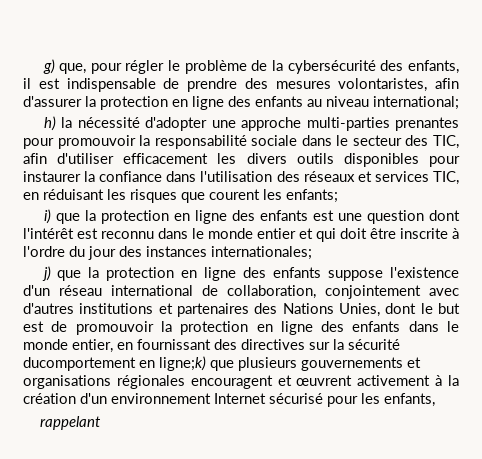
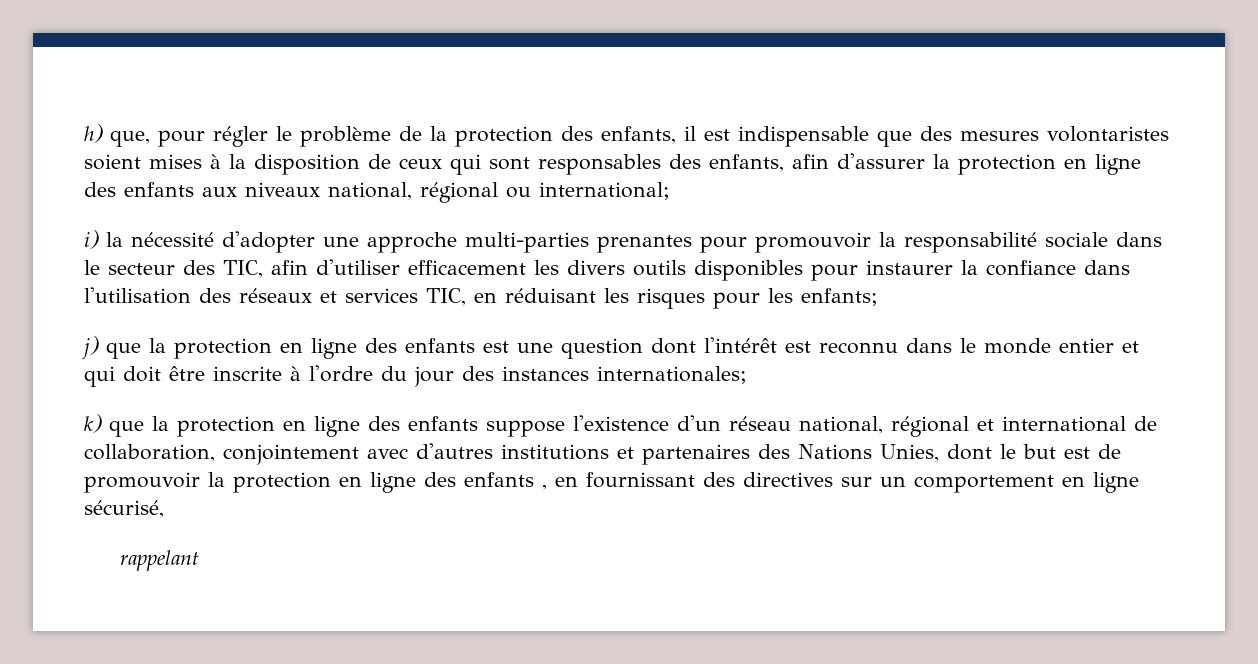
[42,59,55,74] g) -> [84,124,103,143] h)
[287,60,376,74] cybersécurité -> [455,126,553,147] protection
[163,78,428,92] de prendre des mesures volontaristes, -> [877,126,1169,147] [84,154,784,175] que des mesures volontaristes soient mises à la disposition de ceux qui sont responsables des enfants,
[307,96,369,107] au niveau -> [202,182,531,203] aux niveaux national, régional ou
[43,116,56,131] h) -> [84,230,99,249] i)
[181,189,260,203] que courent -> [713,292,760,309] pour
[43,209,51,224] i) -> [82,336,99,359] j)
[41,266,51,281] j) -> [84,414,102,433] k)
(102, 290) none -> [799,416,994,437] national, régional et
[408,321,460,332] [23,339,113,353] dans le monde entier, -> [542,484,547,490] ,
[333,339,400,350] [23,356,421,371] [23,375,459,389] [23,393,435,407] la sécurité ducomportement en ligne;k) que plusieurs gouvernements et organisations régionales encouragent et œuvrent activement à la création d'un environnement Internet sécurisé pour les enfants, -> [880,472,1139,493] [84,500,164,518] un comportement en ligne sécurisé,

